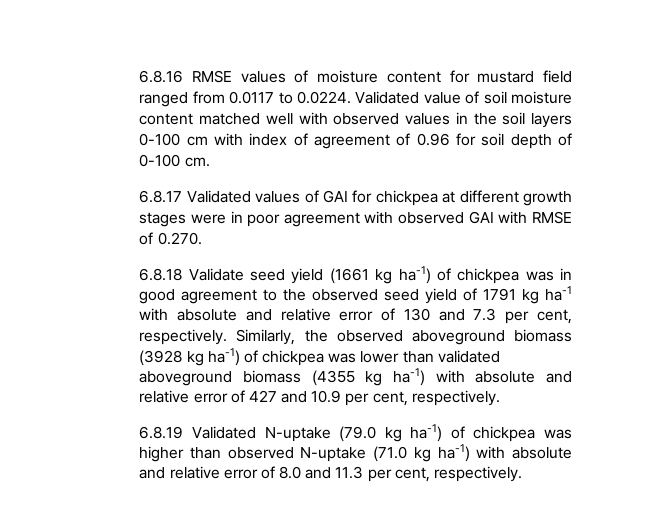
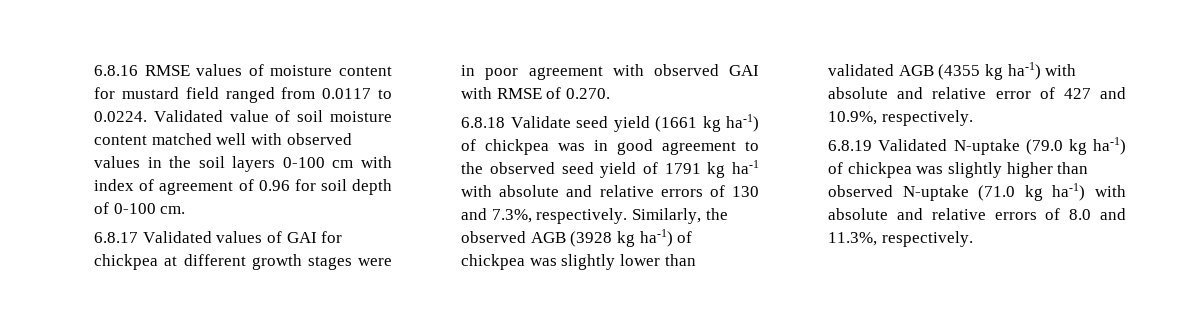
[339,311,374,321] error -> [660,189,703,197] errors
[473,308,572,324] 7.3 per cent, -> [491,209,532,223] 7.3%,
[411,329,572,345] aboveground biomass -> [530,232,566,243] AGB
(357, 358) none -> [561,254,616,270] slightly
[139,370,302,386] aboveground biomass -> [898,65,934,76] AGB
[311,390,408,406] 10.9 per cent, -> [828,111,878,125] 10.9%,
(572, 434) none -> [947,162,1002,178] slightly
[223,469,258,479] error -> [994,212,1037,220] errors
[335,466,430,482] 11.3 per cent, -> [828,232,878,246] 11.3%,

